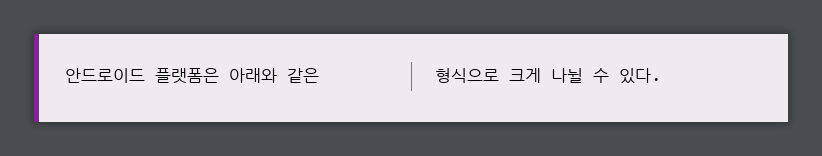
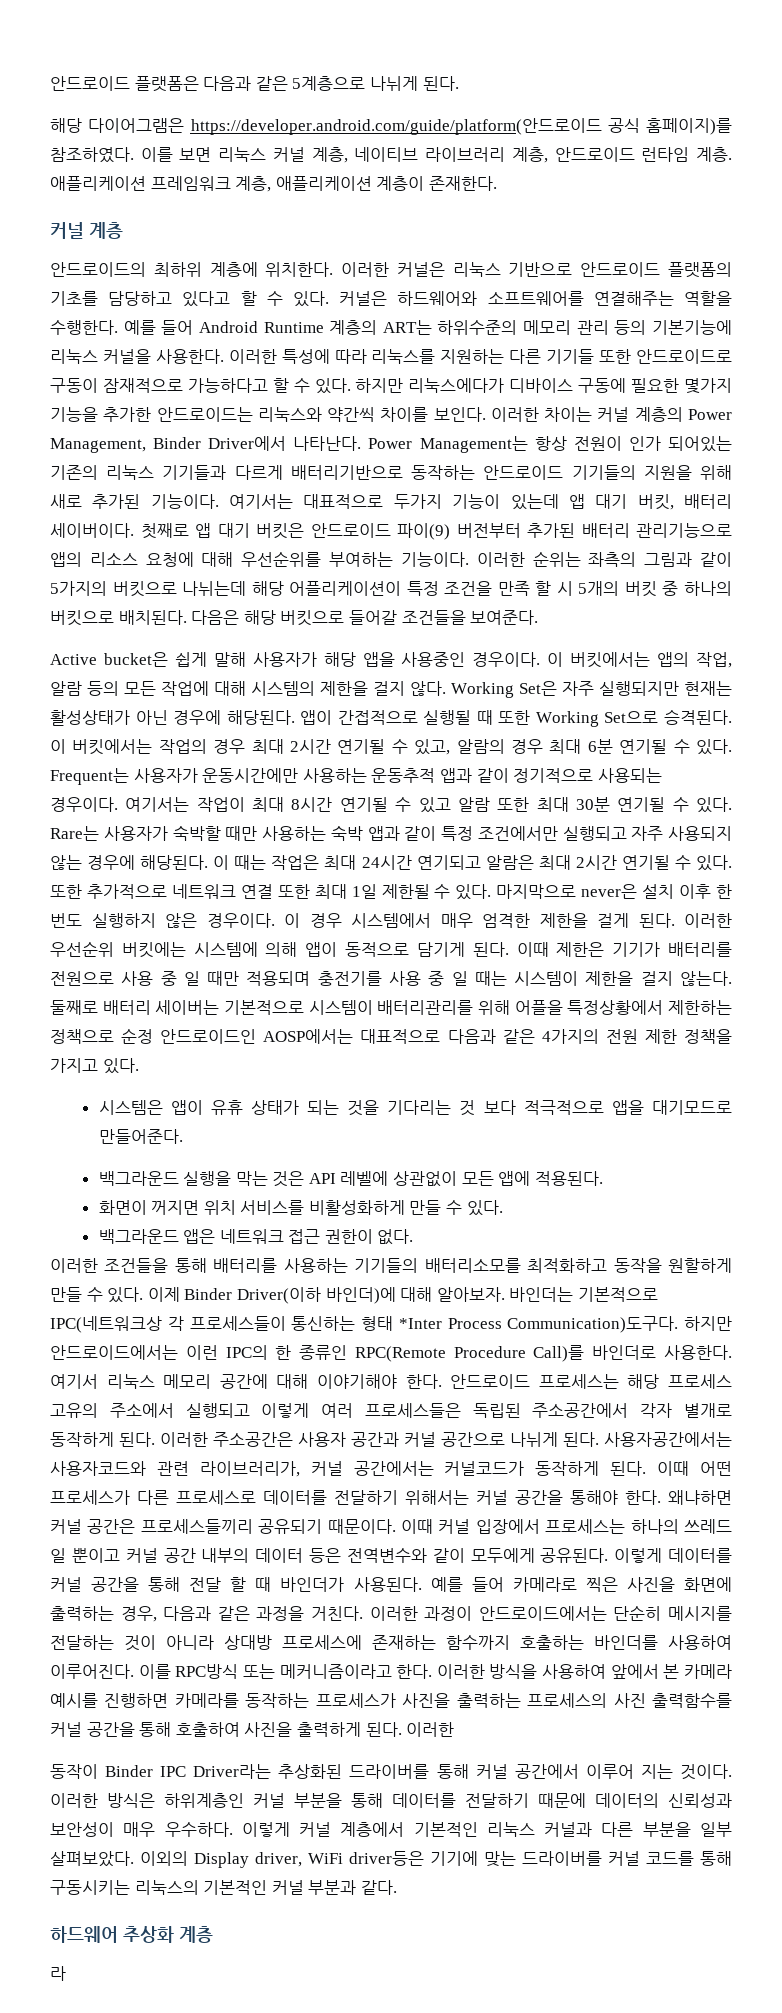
[229,68,661,84] 아래와 같은 형식으로 크게 나뉠 수 있다. -> [203,76,459,91] [50,118,732,135] [50,147,733,163] [50,176,497,192] [50,222,123,239] [50,262,732,278] [50,291,732,307] [50,320,732,335] [50,349,732,364] [50,378,732,394] [50,407,732,422] [50,436,732,453] [50,465,732,480] [50,494,733,510] [50,523,732,540] [50,551,733,567] [50,581,732,597] [50,610,539,626] [50,652,732,668] [50,681,732,698] [50,709,732,727] [50,739,732,755] [50,768,662,785] [50,797,732,813] [50,825,732,841] [50,855,732,871] [50,884,733,900] [50,913,732,928] [50,941,732,958] [50,971,733,986] [50,1000,732,1015] [50,1028,732,1044] [50,1058,139,1074] [98,1100,733,1116] [98,1129,183,1144] [98,1171,603,1187] [98,1200,503,1216] [98,1229,414,1245] [50,1258,732,1273] [50,1287,658,1304] [50,1316,732,1333] [50,1345,732,1362] [50,1374,732,1389] [50,1403,732,1418] [50,1432,732,1447] [50,1461,732,1477] [50,1490,732,1505] [50,1519,732,1534] [50,1548,732,1563] [50,1577,732,1592] [50,1605,732,1622] [50,1635,732,1651] [50,1664,732,1679] [50,1693,732,1708] [50,1722,455,1737] [50,1764,732,1780] [50,1793,732,1808] [50,1822,732,1837] [50,1851,732,1868] [50,1880,397,1895] [50,1926,213,1943] [50,1966,66,1981] 다음과 같은 5계층으로 나뉘게 된다. // 해당 다이어그램은 https://developer.android.com/guide/platform(안드로이드 공식 홈페이지)를 참조하였다. 이를 보면 리눅스 커널 계층, 네이티브 라이브러리 계층, 안드로이드 런타임 계층. 애플리케이션 프레임워크 계층, 애플리케이션 계층이 존재한다. // 커널 계층 // 안드로이드의 최하위 계층에 위치한다. 이러한 커널은 리눅스 기반으로 안드로이드 플랫폼의 기초를 담당하고 있다고 할 수 있다. 커널은 하드웨어와 소프트웨어를 연결해주는 역할을 수행한다. 예를 들어 Android Runtime 계층의 ART는 하위수준의 메모리 관리 등의 기본기능에 리눅스 커널을 사용한다. 이러한 특성에 따라 리눅스를 지원하는 다른 기기들 또한 안드로이드로 구동이 잠재적으로 가능하다고 할 수 있다. 하지만 리눅스에다가 디바이스 구동에 필요한 몇가지 기능을 추가한 안드로이드는 리눅스와 약간씩 차이를 보인다. 이러한 차이는 커널 계층의 Power Management, Binder Driver에서 나타난다. Power Management는 항상 전원이 인가 되어있는 기존의 리눅스 기기들과 다르게 배터리기반으로 동작하는 안드로이드 기기들의 지원을 위해 새로 추가된 기능이다. 여기서는 대표적으로 두가지 기능이 있는데 앱 대기 버킷, 배터리 세이버이다. 첫째로 앱 대기 버킷은 안드로이드 파이(9) 버전부터 추가된 배터리 관리기능으로 앱의 리소스 요청에 대해 우선순위를 부여하는 기능이다. 이러한 순위는 좌측의 그림과 같이 5가지의 버킷으로 나뉘는데 해당 어플리케이션이 특정 조건을 만족 할 시 5개의 버킷 중 하나의 버킷으로 배치된다. 다음은 해당 버킷으로 들어갈 조건들을 보여준다. // Active bucket은 쉽게 말해 사용자가 해당 앱을 사용중인 경우이다. 이 버킷에서는 앱의 작업, 알람 등의 모든 작업에 대해 시스템의 제한을 걸지 않다. Working Set은 자주 실행되지만 현재는 활성상태가 아닌 경우에 해당된다. 앱이 간접적으로 실행될 때 또한 Working Set으로 승격된다. 이 버킷에서는 작업의 경우 최대 2시간 연기될 수 있고, 알람의 경우 최대 6분 연기될 수 있다. Frequent는 사용자가 운동시간에만 사용하는 운동추적 앱과 같이 정기적으로 사용되는 경우이다. 여기서는 작업이 최대 8시간 연기될 수 있고 알람 또한 최대 30분 연기될 수 있다. Rare는 사용자가 숙박할 때만 사용하는 숙박 앱과 같이 특정 조건에서만 실행되고 자주 사용되지 않는 경우에 해당된다. 이 때는 작업은 최대 24시간 연기되고 알람은 최대 2시간 연기될 수 있다. 또한 추가적으로 네트워크 연결 또한 최대 1일 제한될 수 있다. 마지막으로 never은 설치 이후 한 번도 실행하지 않은 경우이다. 이 경우 시스템에서 매우 엄격한 제한을 걸게 된다. 이러한 우선순위 버킷에는 시스템에 의해 앱이 동적으로 담기게 된다. 이때 제한은 기기가 배터리를 전원으로 사용 중 일 때만 적용되며 충전기를 사용 중 일 때는 시스템이 제한을 걸지 않는다. 둘째로 배터리 세이버는 기본적으로 시스템이 배터리관리를 위해 어플을 특정상황에서 제한하는 정책으로 순정 안드로이드인 AOSP에서는 대표적으로 다음과 같은 4가지의 전원 제한 정책을 가지고 있다. // 시스템은 앱이 유휴 상태가 되는 것을 기다리는 것 보다 적극적으로 앱을 대기모드로 만들어준다. // 백그라운드 실행을 막는 것은 API 레벨에 상관없이 모든 앱에 적용된다. // 화면이 꺼지면 위치 서비스를 비활성화하게 만들 수 있다. // 백그라운드 앱은 네트워크 접근 권한이 없다. // 이러한 조건들을 통해 배터리를 사용하는 기기들의 배터리소모를 최적화하고 동작을 원할하게 만들 수 있다. 이제 Binder Driver(이하 바인더)에 대해 알아보자. 바인더는 기본적으로 IPC(네트워크상 각 프로세스들이 통신하는 형태 *Inter Process Communication)도구다. 하지만 안드로이드에서는 이런 IPC의 한 종류인 RPC(Remote Procedure Call)를 바인더로 사용한다. 여기서 리눅스 메모리 공간에 대해 이야기해야 한다. 안드로이드 프로세스는 해당 프로세스 고유의 주소에서 실행되고 이렇게 여러 프로세스들은 독립된 주소공간에서 각자 별개로 동작하게 된다. 이러한 주소공간은 사용자 공간과 커널 공간으로 나뉘게 된다. 사용자공간에서는 사용자코드와 관련 라이브러리가, 커널 공간에서는 커널코드가 동작하게 된다. 이때 어떤 프로세스가 다른 프로세스로 데이터를 전달하기 위해서는 커널 공간을 통해야 한다. 왜냐하면 커널 공간은 프로세스들끼리 공유되기 때문이다. 이때 커널 입장에서 프로세스는 하나의 쓰레드 일 뿐이고 커널 공간 내부의 데이터 등은 전역변수와 같이 모두에게 공유된다. 이렇게 데이터를 커널 공간을 통해 전달 할 때 바인더가 사용된다. 예를 들어 카메라로 찍은 사진을 화면에 출력하는 경우, 다음과 같은 과정을 거친다. 이러한 과정이 안드로이드에서는 단순히 메시지를 전달하는 것이 아니라 상대방 프로세스에 존재하는 함수까지 호출하는 바인더를 사용하여 이루어진다. 이를 RPC방식 또는 메커니즘이라고 한다. 이러한 방식을 사용하여 앞에서 본 카메라 예시를 진행하면 카메라를 동작하는 프로세스가 사진을 출력하는 프로세스의 사진 출력함수를 커널 공간을 통해 호출하여 사진을 출력하게 된다. 이러한 // 동작이 Binder IPC Driver라는 추상화된 드라이버를 통해 커널 공간에서 이루어 지는 것이다. 이러한 방식은 하위계층인 커널 부분을 통해 데이터를 전달하기 때문에 데이터의 신뢰성과 보안성이 매우 우수하다. 이렇게 커널 계층에서 기본적인 리눅스 커널과 다른 부분을 일부 살펴보았다. 이외의 Display driver, WiFi driver등은 기기에 맞는 드라이버를 커널 코드를 통해 구동시키는 리눅스의 기본적인 커널 부분과 같다. // 하드웨어 추상화 계층 // 라

